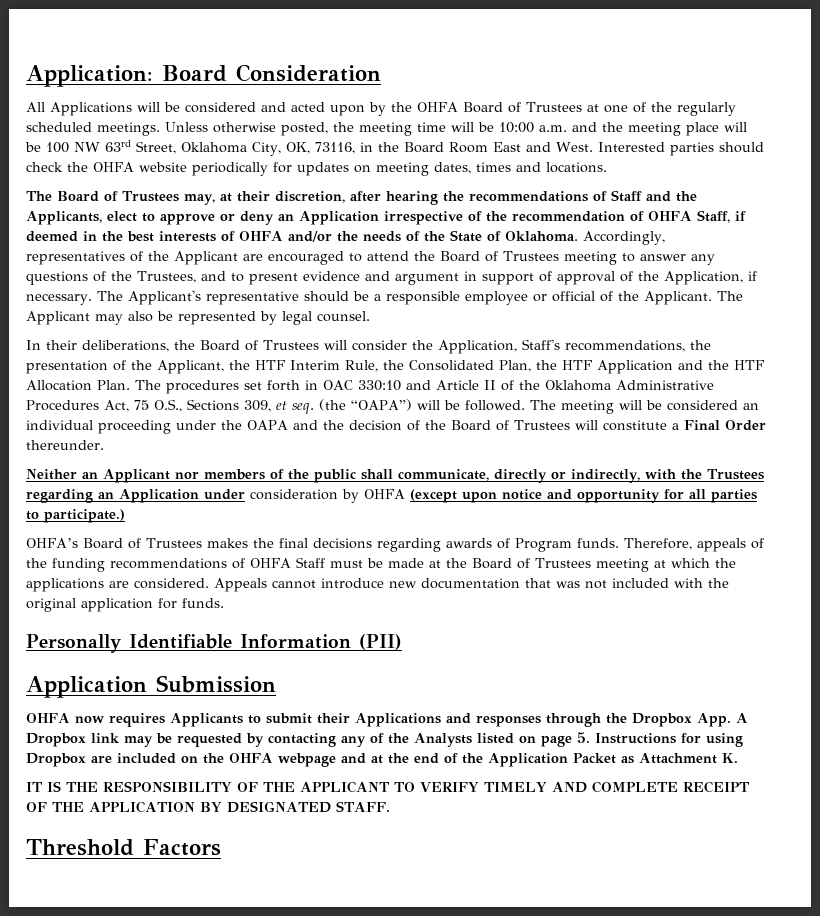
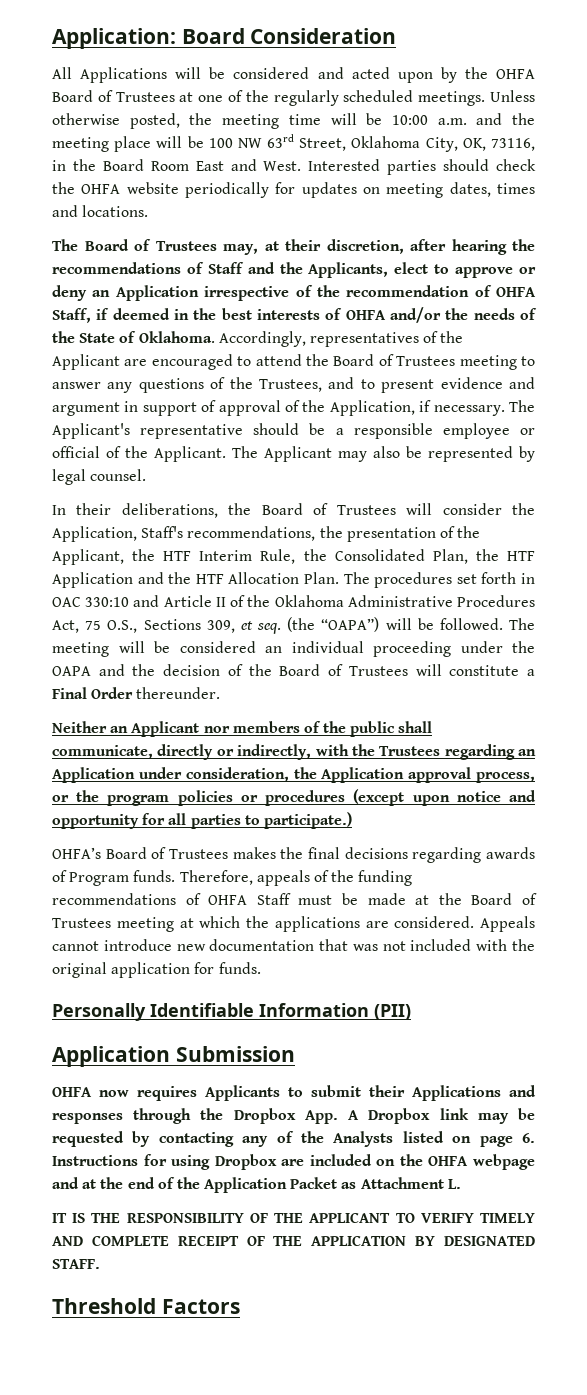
[250,489,405,503] consideration by OHFA -> [185,767,535,783] [52,790,346,806] consideration, the Application approval process, or the program policies or procedures
[577,732,590,743] 5. -> [521,1133,535,1143] 6.
[721,753,738,763] K. -> [447,1179,461,1189] L.

